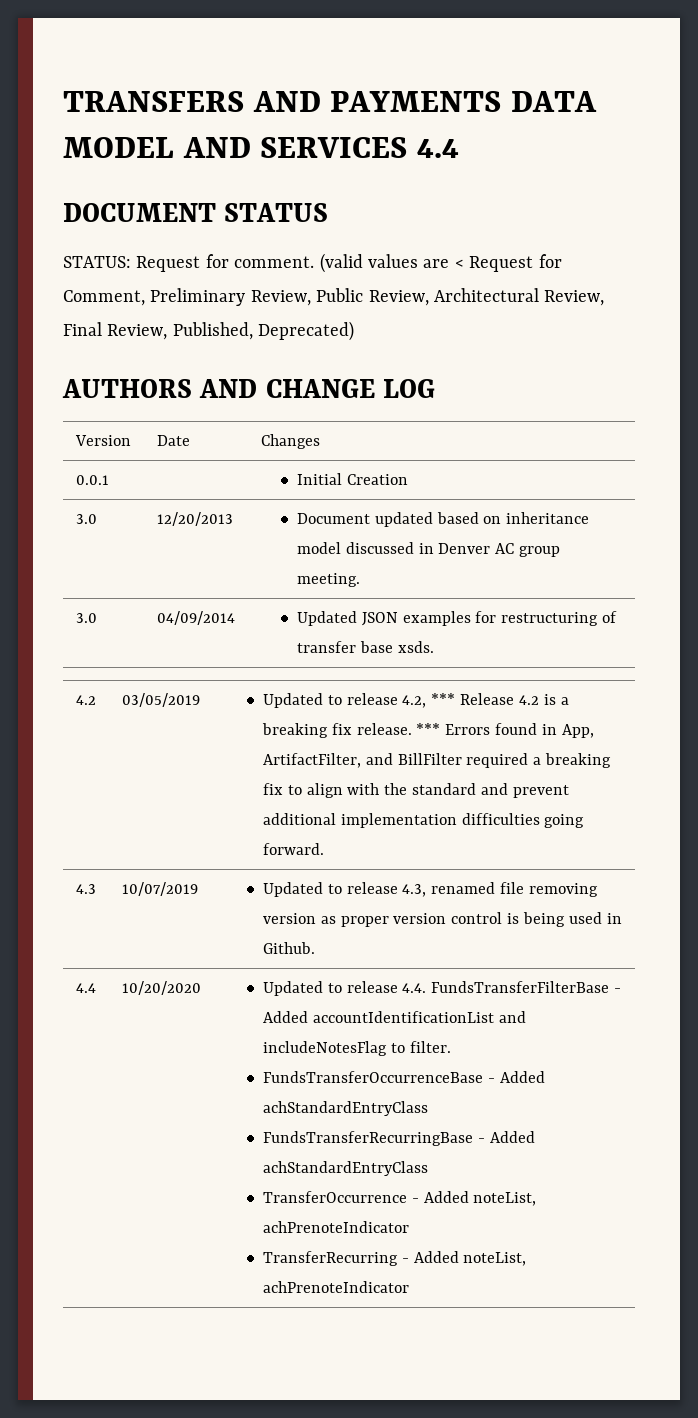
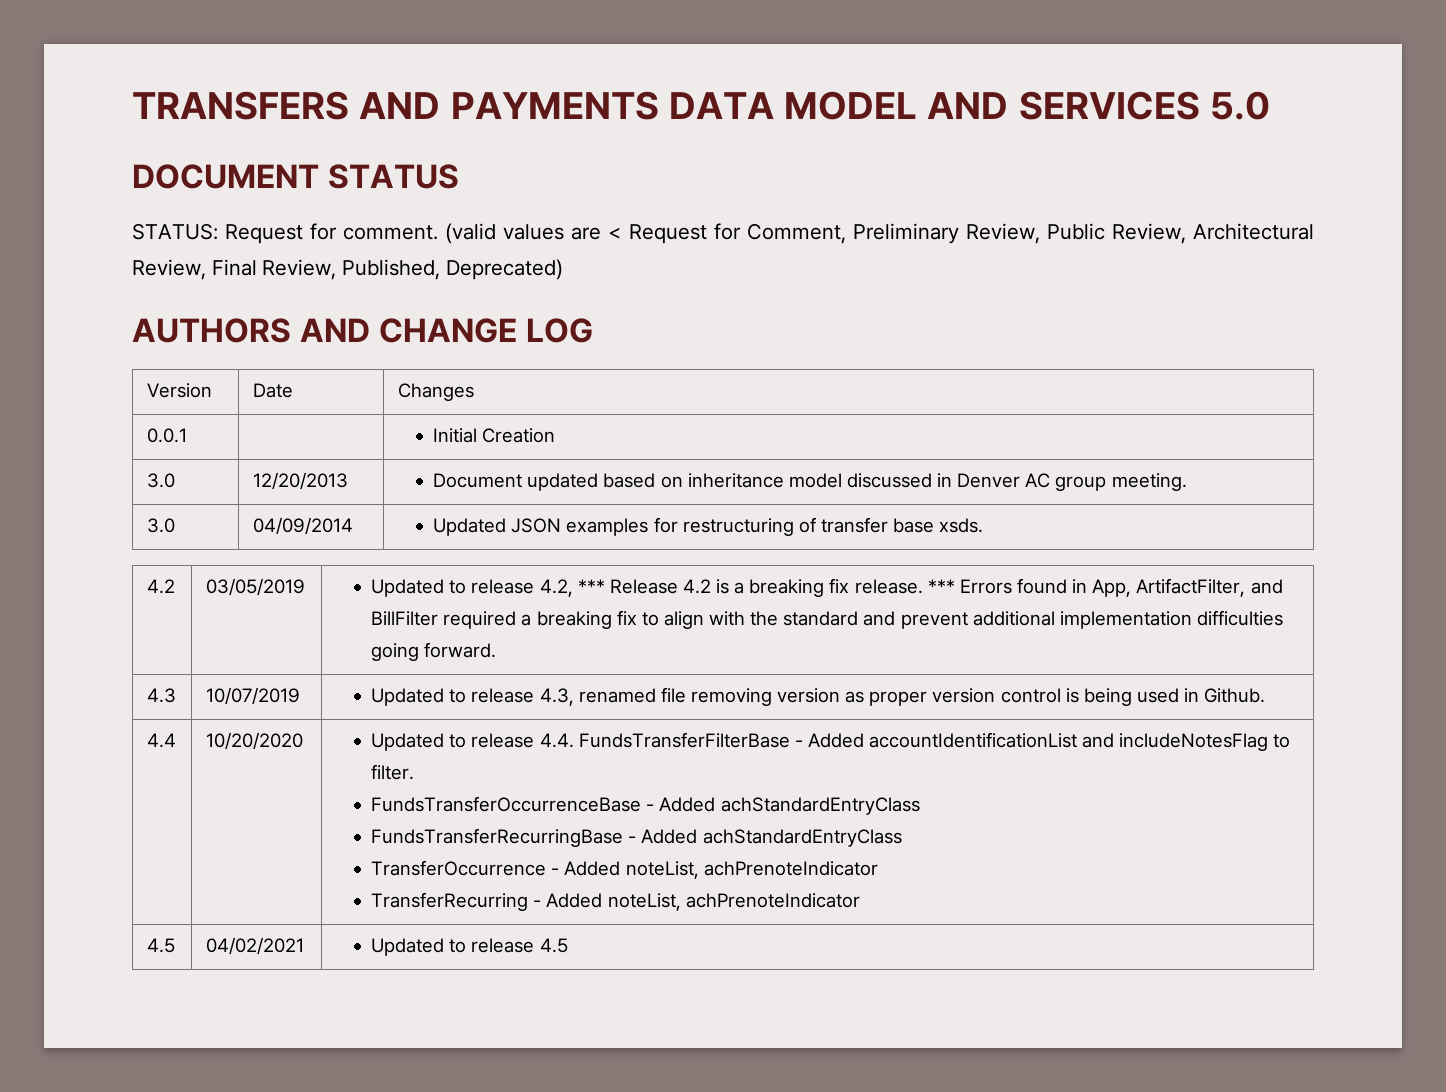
[417,139,460,158] 4.4 -> [1209,91,1270,120] 5.0
(409, 1287) none -> [146,938,175,953] [205,937,304,955] [371,938,568,956] // 4.5 | 04/02/2021 | Updated to release 4.5

